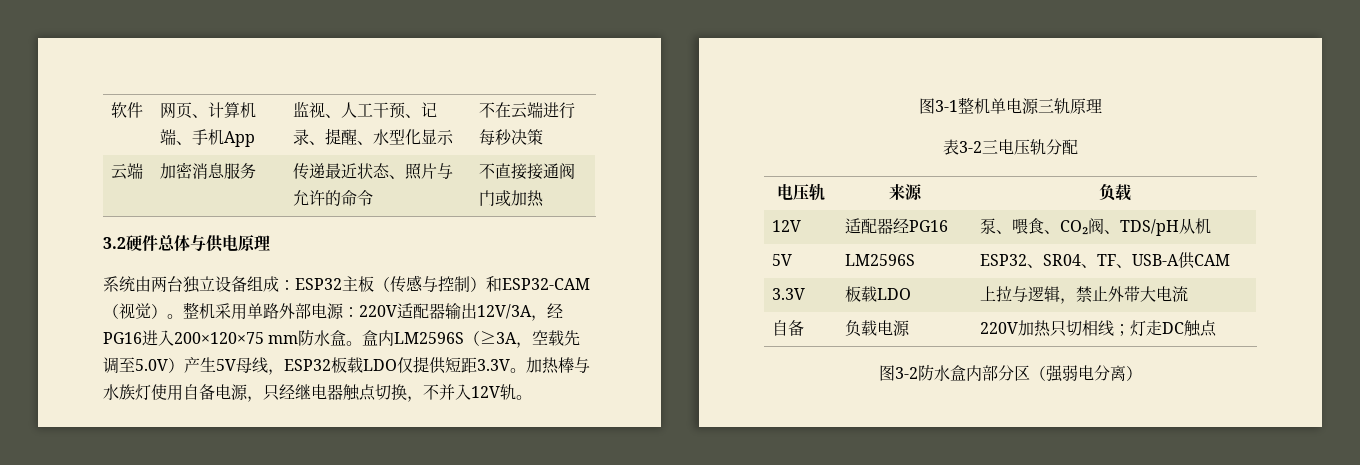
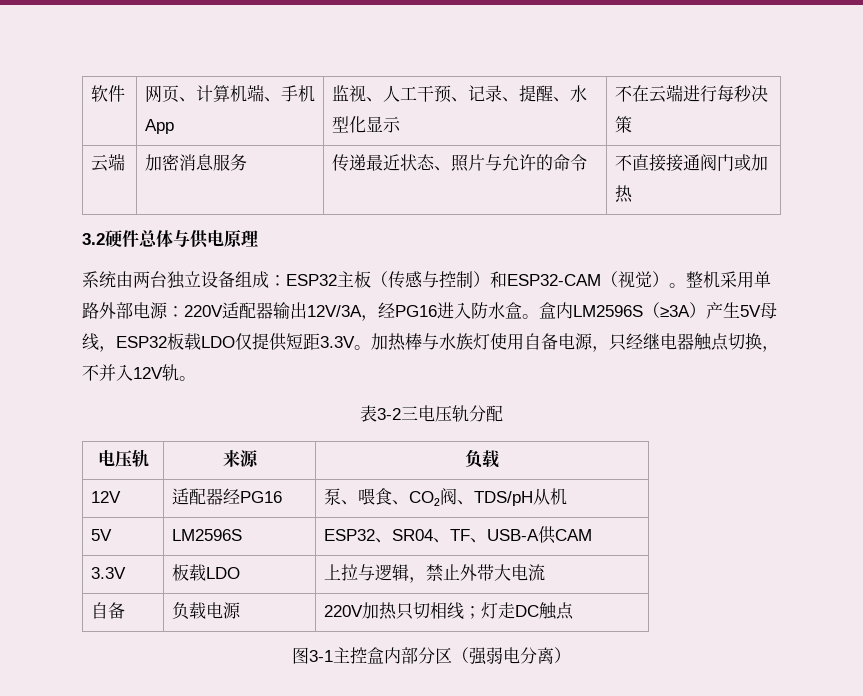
[174,332,299,344] 200×120×75 mm -> (471, 310) none
[516,330,581,348] [103,357,168,374] ，空载先调至5.0V -> (690, 311) none
[919,97,1102,114] // 图3-1整机单电源三轨原理 -> (196, 378) none
[895,364,950,381] 3-2防水 -> [309,647,367,664] 3-1主控

